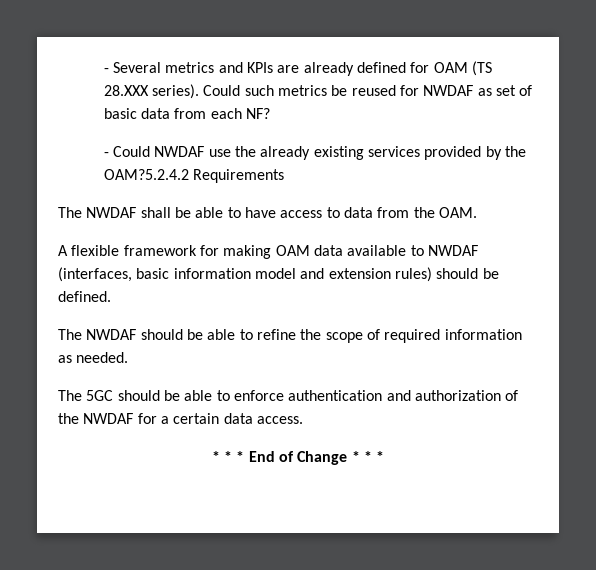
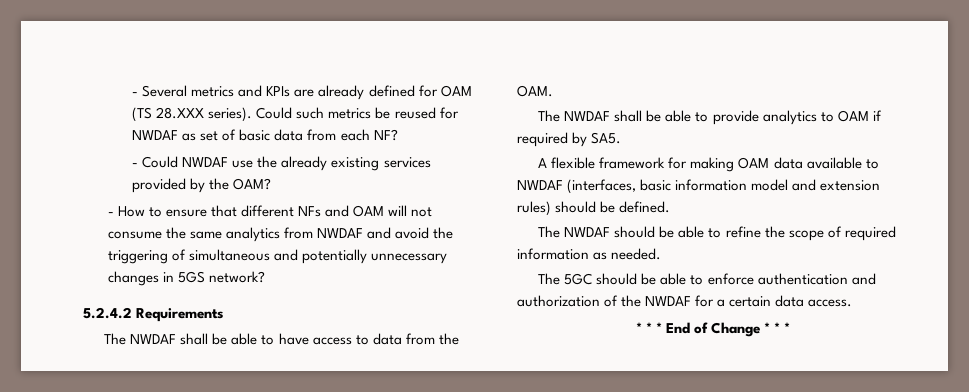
[103,169,189,180] OAM?5.2.4.2 -> [233,178,272,190] [107,205,433,217] [107,227,453,242] [107,249,447,264] [107,271,265,286] [83,307,132,319] OAM? // - How to ensure that different NFs and OAM will not consume the same analytics from NWDAF and avoid the triggering of simultaneous and potentially unnecessary changes in 5GS network? // 5.2.4.2
(477, 212) none -> [538,110,882,125] [517,132,622,147] // The NWDAF shall be able to provide analytics to OAM if required by SA5.

